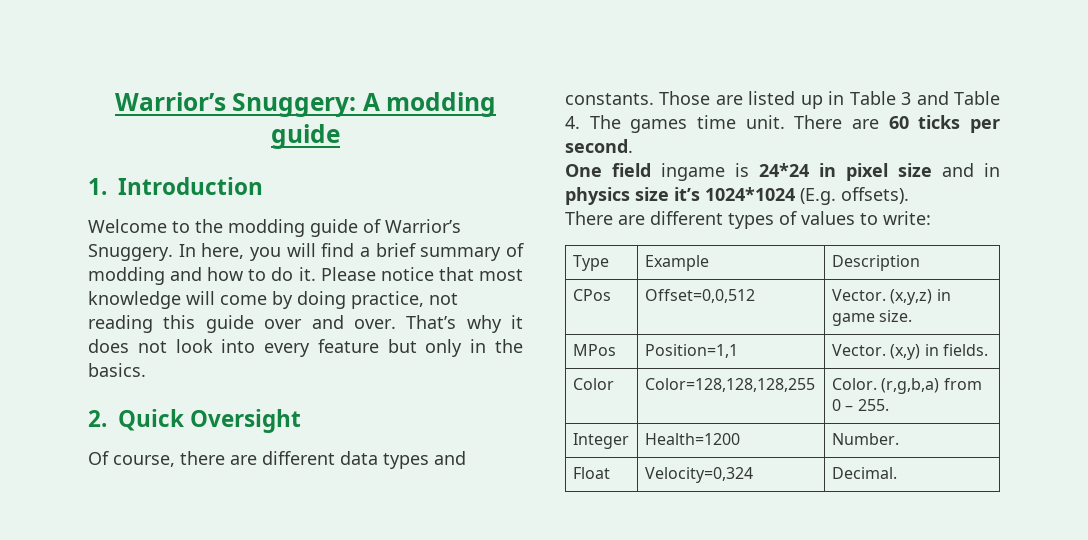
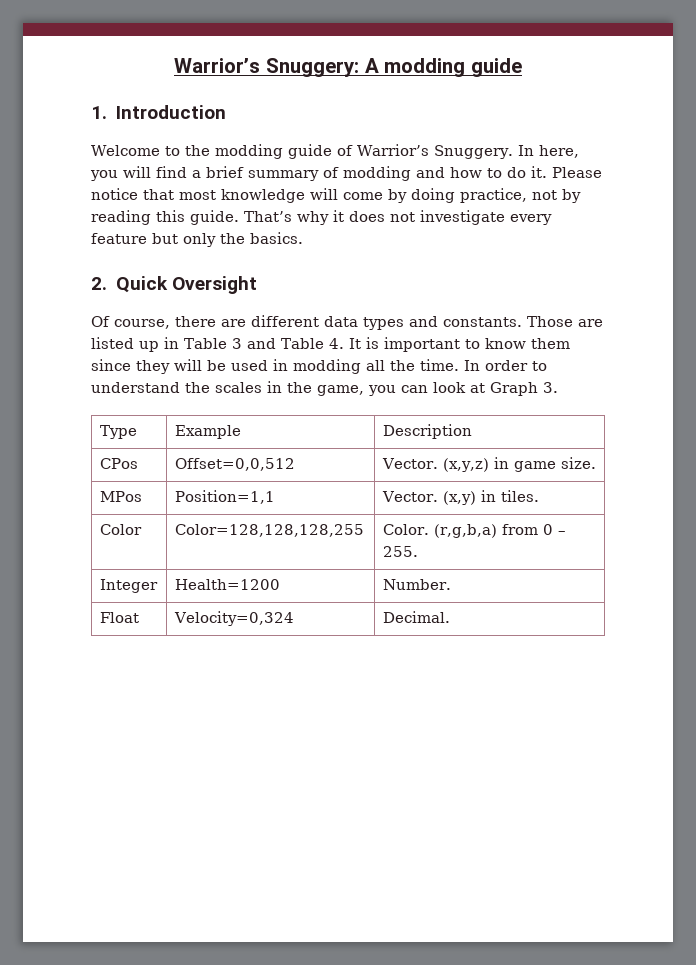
(458, 299) none -> [562,189,581,203] by
[205,315,396,333] guide over and over. -> [190,210,239,225] guide.
[175,339,256,353] look into -> [420,210,505,225] investigate
[470,339,487,353] in -> (216, 240) none
[589,115,1000,133] [565,139,633,153] [565,163,1000,181] [565,187,909,205] [565,211,931,229] The games time unit. There are 60 ticks per second. // One field ingame is 24*24 in pixel size and in physics size it’s 1024*1024 (E.g. offsets). // There are different types of values to write: -> [348,337,570,352] [91,359,547,374] [91,381,558,396] It is important to know them since they will be used in modding all the time. In order to understand the scales in the game, you can look at Graph 3.
[942,344,988,356] fields. -> [500,490,539,502] tiles.

